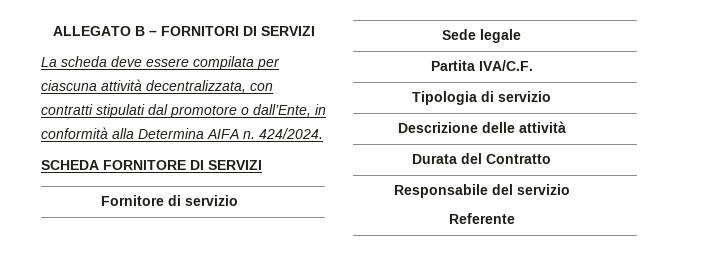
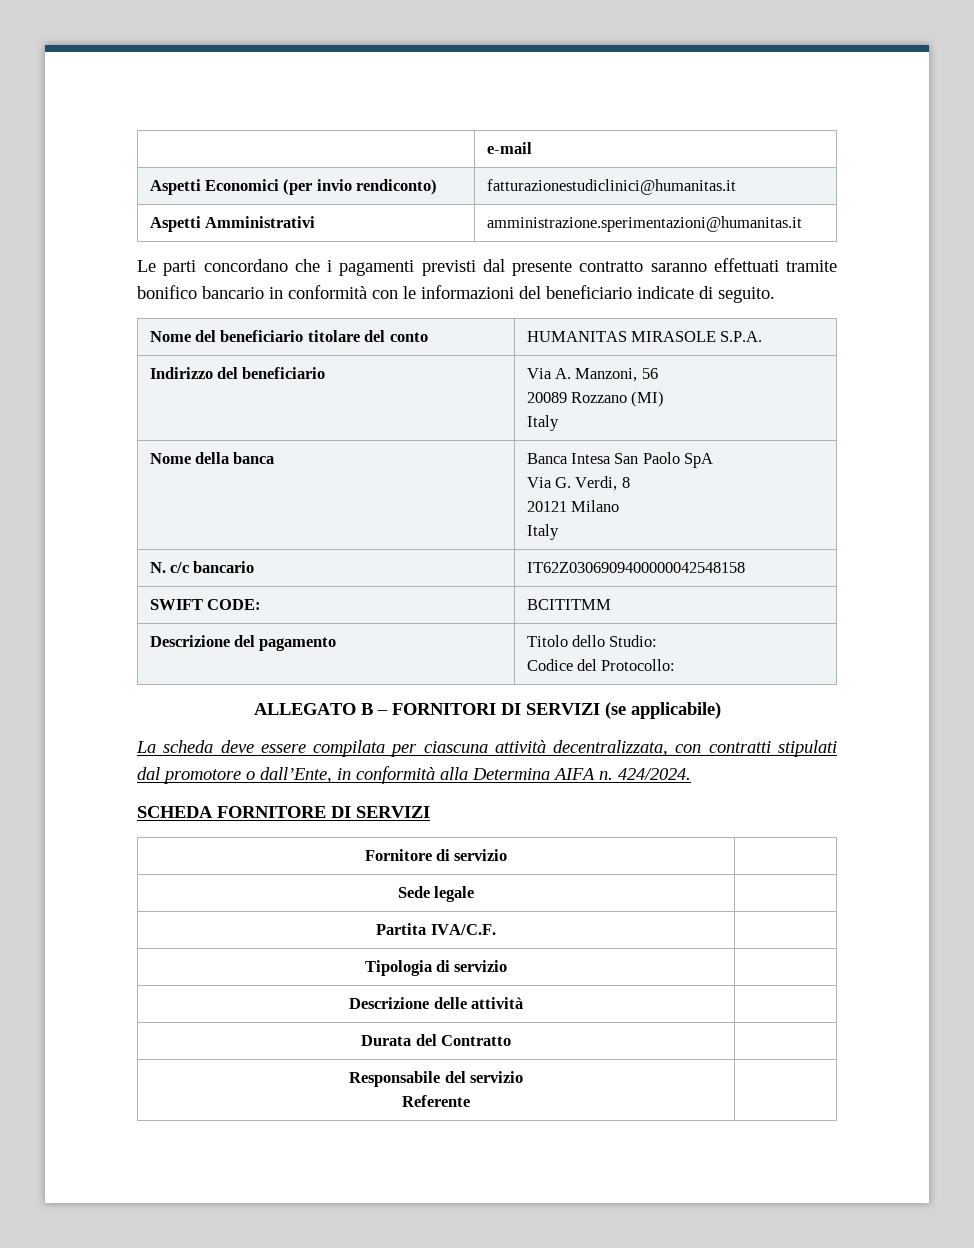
(52, 31) none -> [486,142,532,154] [149,179,438,195] [486,179,736,195] [149,216,315,232] [486,216,802,232] [137,258,837,276] [137,285,775,303] [149,330,428,342] [526,331,763,342] [149,367,326,379] [526,368,658,382] [526,391,665,407] [526,415,559,431] [149,452,275,464] [526,452,714,468] [526,476,630,491] [526,500,619,512] [526,524,559,540] [149,561,255,573] [526,562,745,573] [149,599,261,610] [526,599,611,610] [149,635,337,651] [526,635,658,647] [526,659,676,671] | e-mail // Aspetti Economici (per invio rendiconto) | fatturazionestudiclinici@humanitas.it // Aspetti Amministrativi | amministrazione.sperimentazioni@humanitas.it // Le parti concordano che i pagamenti previsti dal presente contratto saranno effettuati tramite bonifico bancario in conformità con le informazioni del beneficiario indicate di seguito. // Nome del beneficiario titolare del conto | HUMANITAS MIRASOLE S.P.A. // Indirizzo del beneficiario | Via A. Manzoni, 56 // 20089 Rozzano (MI) // Italy // Nome della banca | Banca Intesa San Paolo SpA // Via G. Verdi, 8 // 20121 Milano // Italy // N. c/c bancario | IT62Z0306909400000042548158 // SWIFT CODE: | BCITITMM // Descrizione del pagamento | Titolo dello Studio: // Codice del Protocollo: //
(315, 31) none -> [604,702,721,719] (se applicabile)

